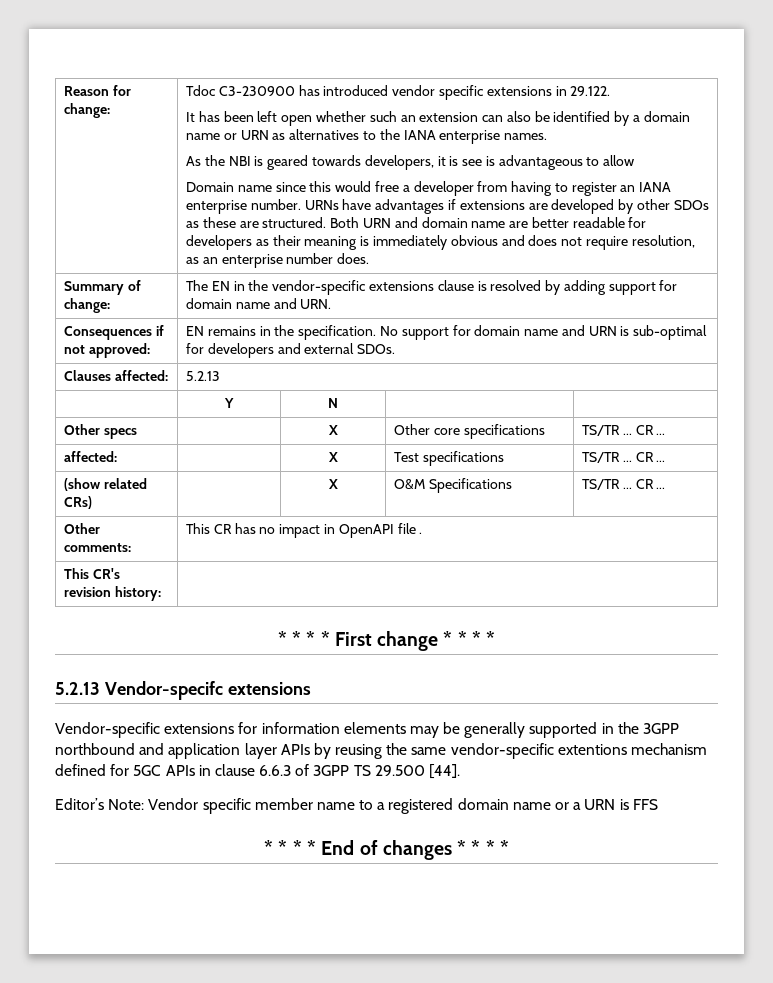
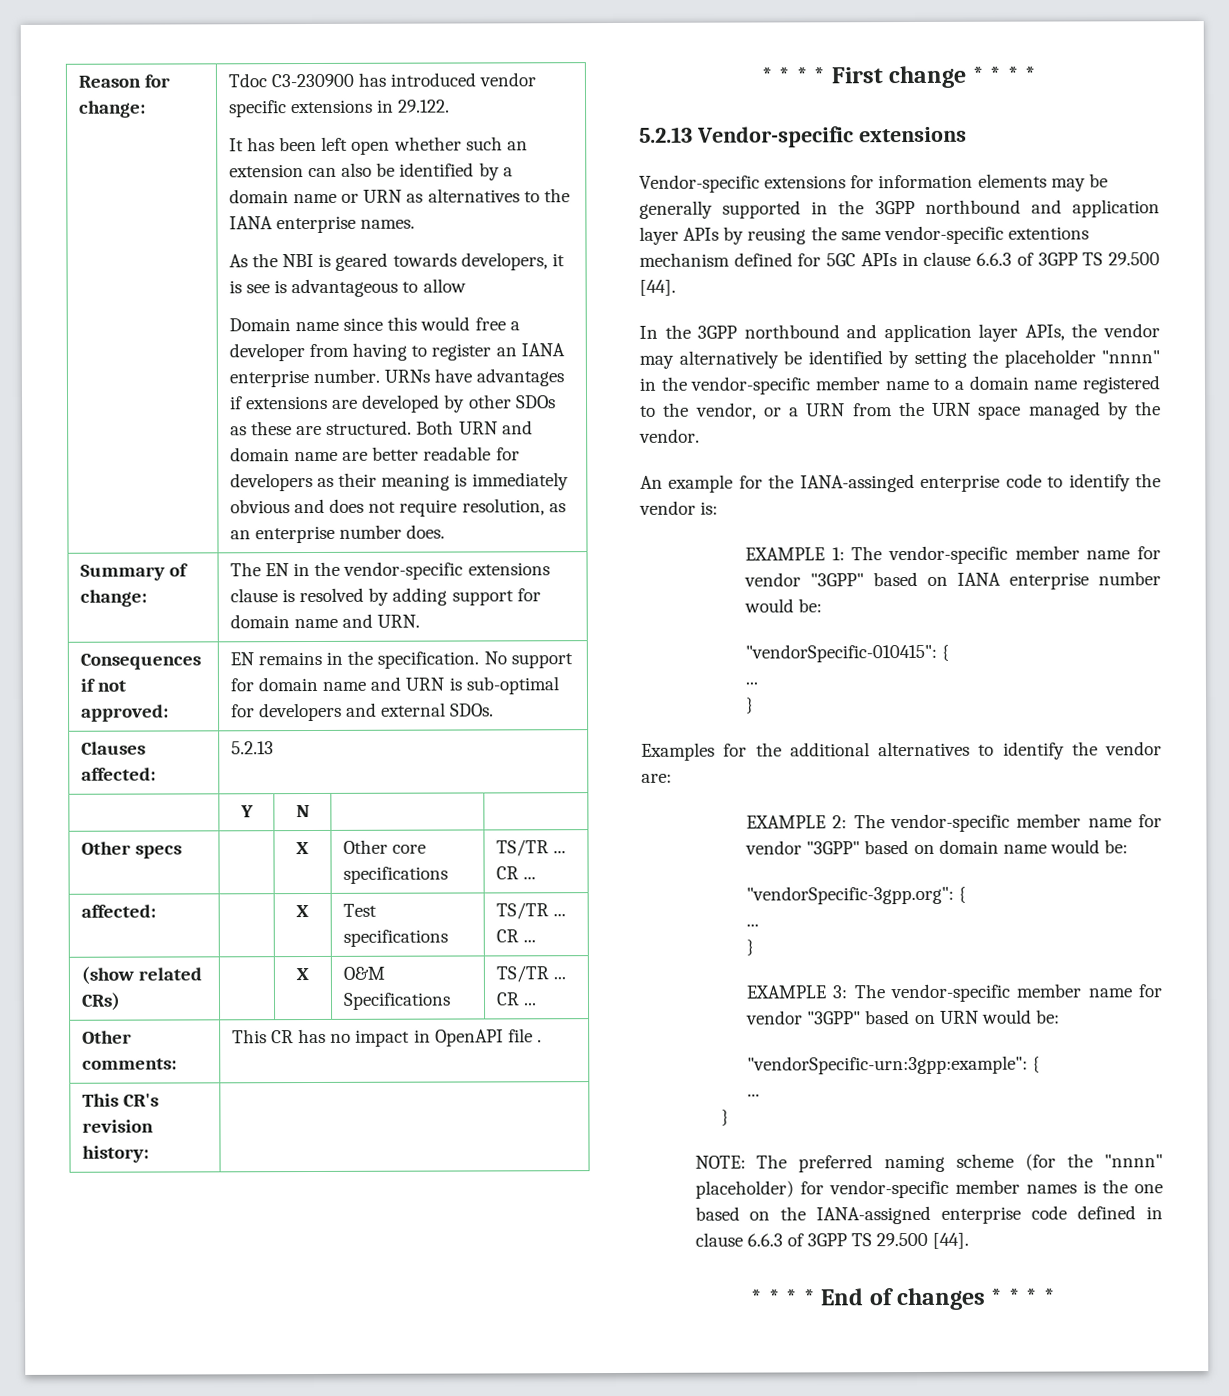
[104,681,223,700] Vendor-specifc -> [696,126,854,148] Vendor-specific
[55,798,251,814] Editor’s Note: Vendor specific -> [639,323,1160,343] [639,349,1160,369] [639,376,811,395] In the 3GPP northbound and application layer APIs, the vendor may alternatively be identified by setting the placeholder "nnnn" in the vendor-specific
[388,798,658,814] registered domain name or a URN is FFS -> [968,375,1161,394] [640,401,1161,420] [639,428,700,443] [640,473,1161,493] [639,500,719,515] [745,545,1161,565] [744,571,1161,590] [744,598,823,613] [745,643,950,663] [745,681,759,685] [745,697,755,714] [641,741,1162,761] [641,773,672,783] [746,813,1162,833] [745,839,1129,855] [746,885,967,905] [746,923,760,927] [746,939,755,956] [746,983,1162,1003] [746,1009,1060,1025] [747,1055,1041,1075] [747,1093,761,1097] [720,1109,729,1126] [694,1153,1163,1173] [694,1179,1163,1199] [694,1205,1163,1225] [694,1232,970,1249] domain name registered to the vendor, or a URN from the URN space managed by the vendor. // An example for the IANA-assinged enterprise code to identify the vendor is: // EXAMPLE 1: The vendor-specific member name for vendor "3GPP" based on IANA enterprise number would be: // "vendorSpecific-010415": { // ... // } // Examples for the additional alternatives to identify the vendor are: // EXAMPLE 2: The vendor-specific member name for vendor "3GPP" based on domain name would be: // "vendorSpecific-3gpp.org": { // ... // } // EXAMPLE 3: The vendor-specific member name for vendor "3GPP" based on URN would be: // "vendorSpecific-urn:3gpp:example": { // ... // } // NOTE: The preferred naming scheme (for the "nnnn" placeholder) for vendor-specific member names is the one based on the IANA-assigned enterprise code defined in clause 6.6.3 of 3GPP TS 29.500 [44].

